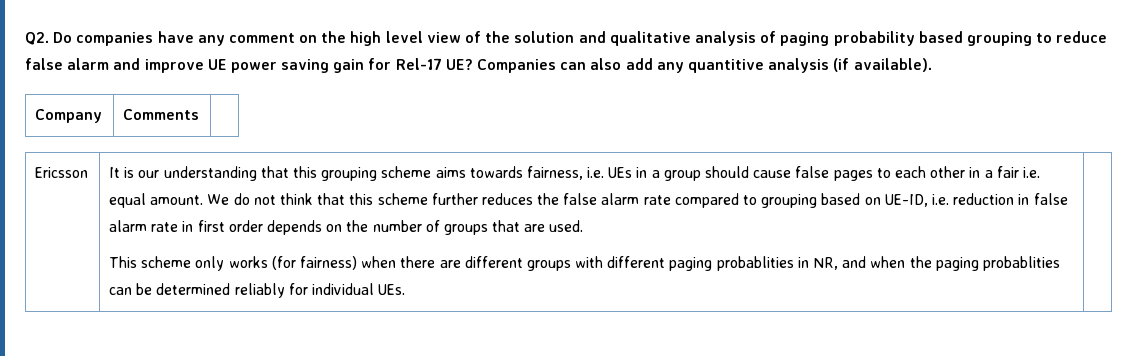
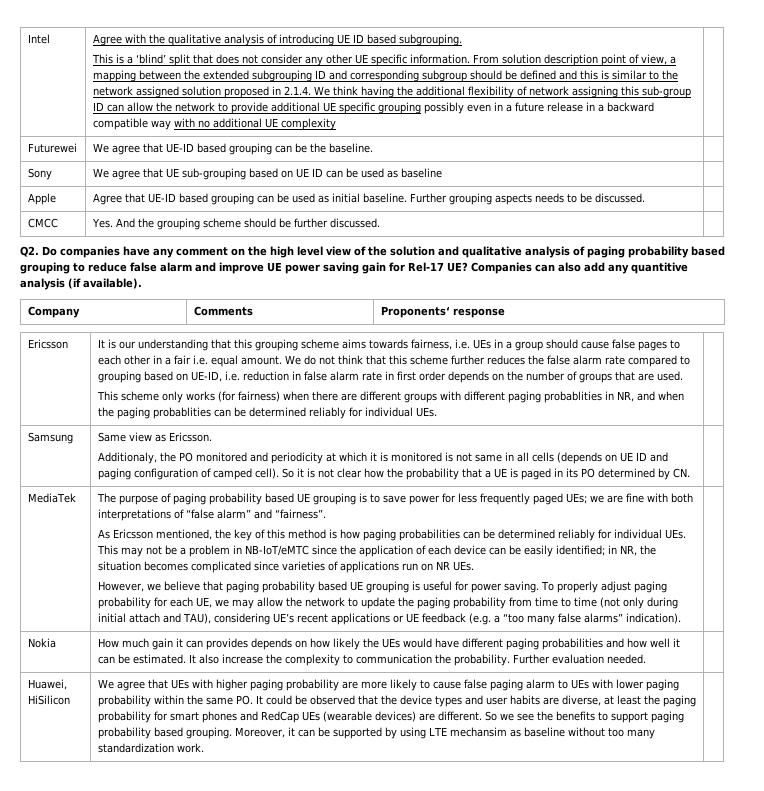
(25, 38) none -> [27,34,50,44] [92,34,462,46] [91,54,676,66] [92,70,678,82] [92,86,691,98] [92,102,654,114] [92,118,336,130] [27,143,77,153] [92,143,373,155] [27,168,52,180] [92,168,442,180] [27,193,56,205] [92,193,645,205] [27,218,58,228] [91,218,380,230] Intel | Agree with the qualitative analysis of introducing UE ID based subgrouping. // This is a ‘blind’ split that does not consider any other UE specific information. From solution description point of view, a mapping between the extended subgrouping ID and corresponding subgroup should be defined and this is similar to the network assigned solution proposed in 2.1.4. We think having the additional flexibility of network assigning this sub-group ID can allow the network to provide additional UE specific grouping possibly even in a future release in a backward compatible way with no additional UE complexity | // Futurewei | We agree that UE-ID based grouping can be the baseline. | // Sony | We agree that UE sub-grouping based on UE ID can be used as baseline | // Apple | Agree that UE-ID based grouping can be used as initial baseline. Further grouping aspects needs to be discussed. | // CMCC | Yes. And the grouping scheme should be further discussed. | //
(200, 114) none -> [380,306,505,318] Proponents‘ response
(406, 289) none -> [27,432,73,444] [97,432,212,442] [97,452,668,464] [97,468,690,480] [27,493,76,503] [96,493,693,505] [97,509,326,521] [97,529,686,541] [96,545,656,557] [97,561,474,573] [97,581,667,593] [97,597,678,609] [97,613,681,625] [27,638,56,648] [97,638,680,650] [97,654,646,666] [27,679,67,690] [27,695,70,705] [97,679,679,691] [97,695,696,707] [97,711,684,723] [97,727,655,739] [97,743,204,753] // Samsung | Same view as Ericsson. // Additionaly, the PO monitored and periodicity at which it is monitored is not same in all cells (depends on UE ID and paging configuration of camped cell). So it is not clear how the probability that a UE is paged in its PO determined by CN. | // MediaTek | The purpose of paging probability based UE grouping is to save power for less frequently paged UEs; we are fine with both interpretations of “false alarm” and “fairness”. // As Ericsson mentioned, the key of this method is how paging probabilities can be determined reliably for individual UEs. This may not be a problem in NB-IoT/eMTC since the application of each device can be easily identified; in NR, the situation becomes complicated since varieties of applications run on NR UEs. // However, we believe that paging probability based UE grouping is useful for power saving. To properly adjust paging probability for each UE, we may allow the network to update the paging probability from time to time (not only during initial attach and TAU), considering UE’s recent applications or UE feedback (e.g. a “too many false alarms” indication). | // Nokia | How much gain it can provides depends on how likely the UEs would have different paging probabilities and how well it can be estimated. It also increase the complexity to communication the probability. Further evaluation needed. | // Huawei, HiSilicon | We agree that UEs with higher paging probability are more likely to cause false paging alarm to UEs with lower paging probability within the same PO. It could be observed that the device types and user habits are diverse, at least the paging probability for smart phones and RedCap UEs (wearable devices) are different. So we see the benefits to support paging probability based grouping. Moreover, it can be supported by using LTE mechansim as baseline without too many standardization work. |

